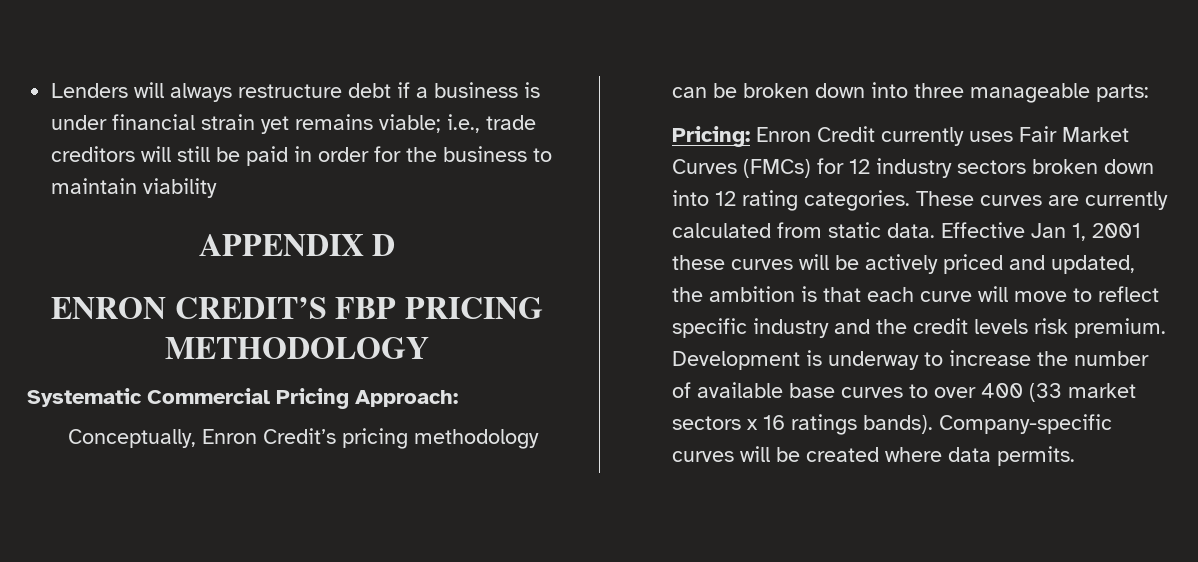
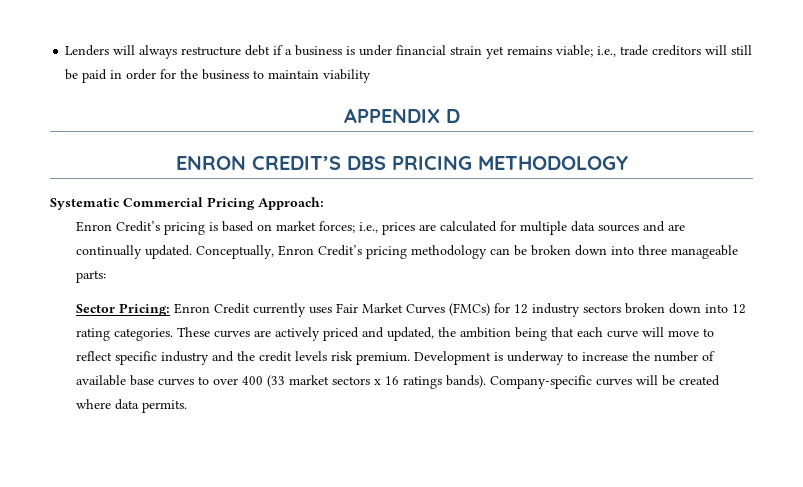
[335,297,397,319] FBP -> [346,156,386,170] DBS
(458, 398) none -> [76,221,686,235] [76,245,193,259] Enron Credit’s pricing is based on market forces; i.e., prices are calculated for multiple data sources and are continually updated.
(1150, 93) none -> [76,304,116,313] Sector
[1085,191,1169,210] [672,222,1142,241] [672,254,860,270] currently calculated from static data. Effective Jan 1, 2001 these curves will be -> (272, 333) none
[801,286,818,302] is -> [515,327,548,341] being

